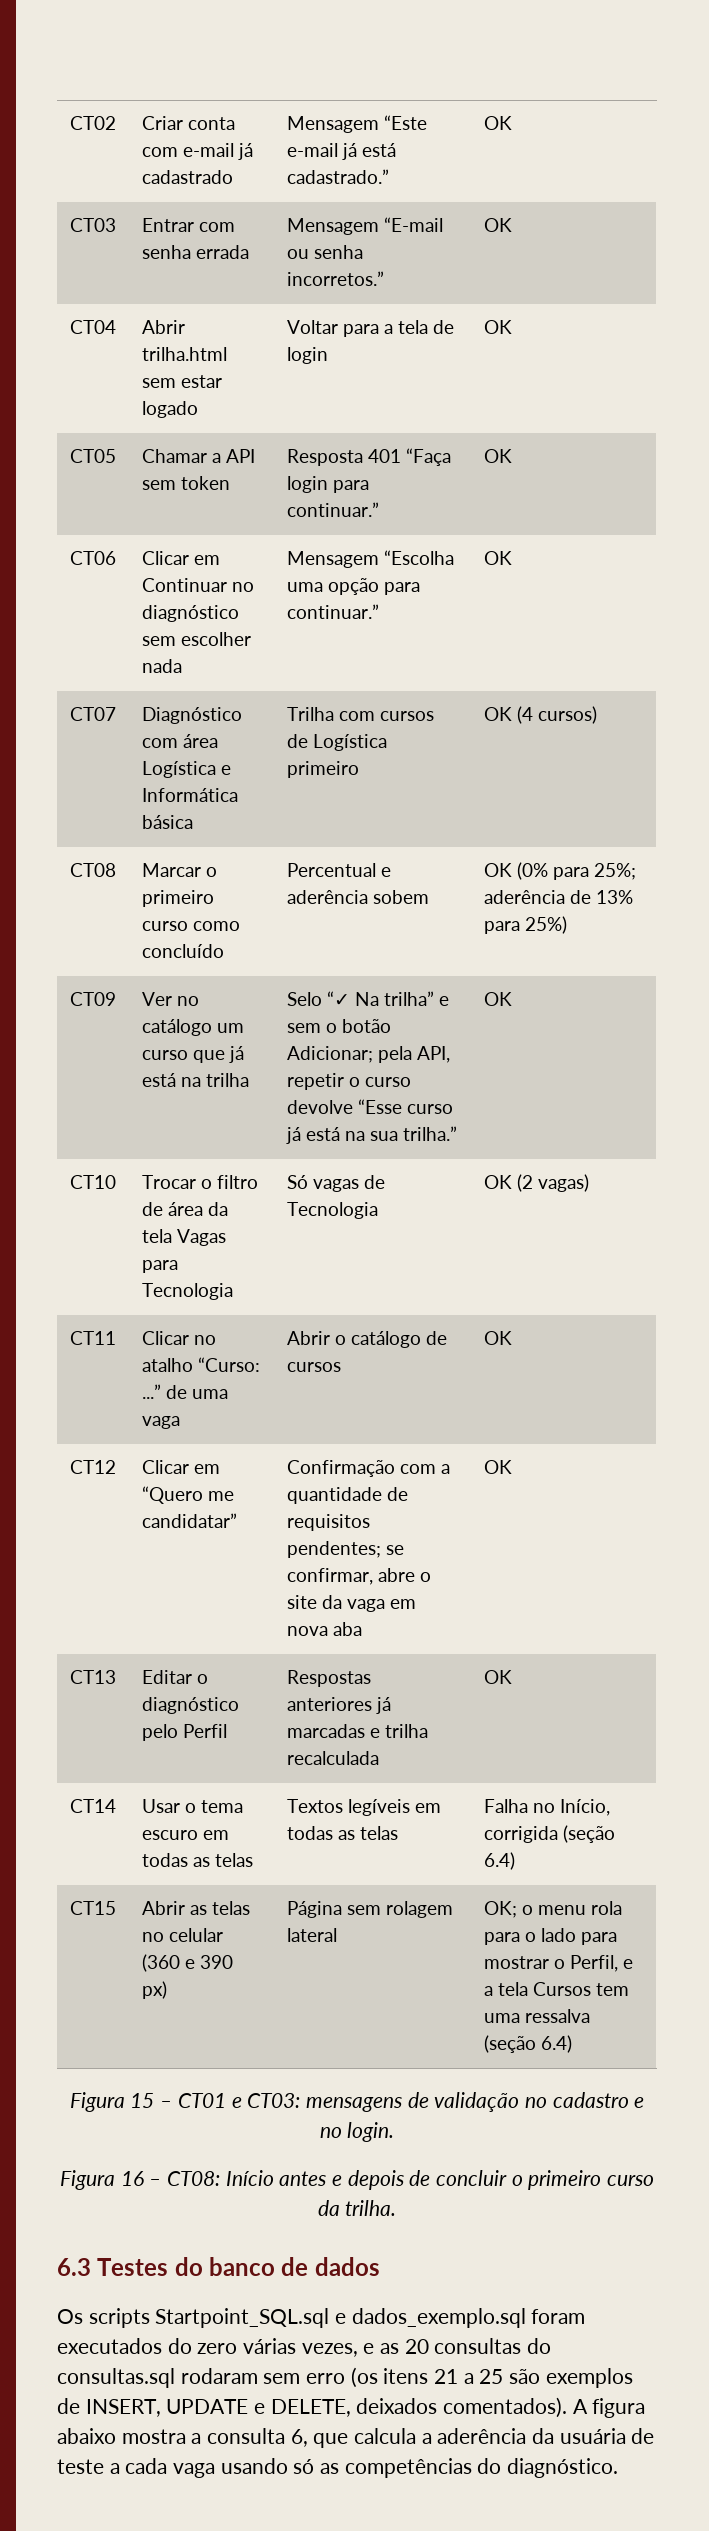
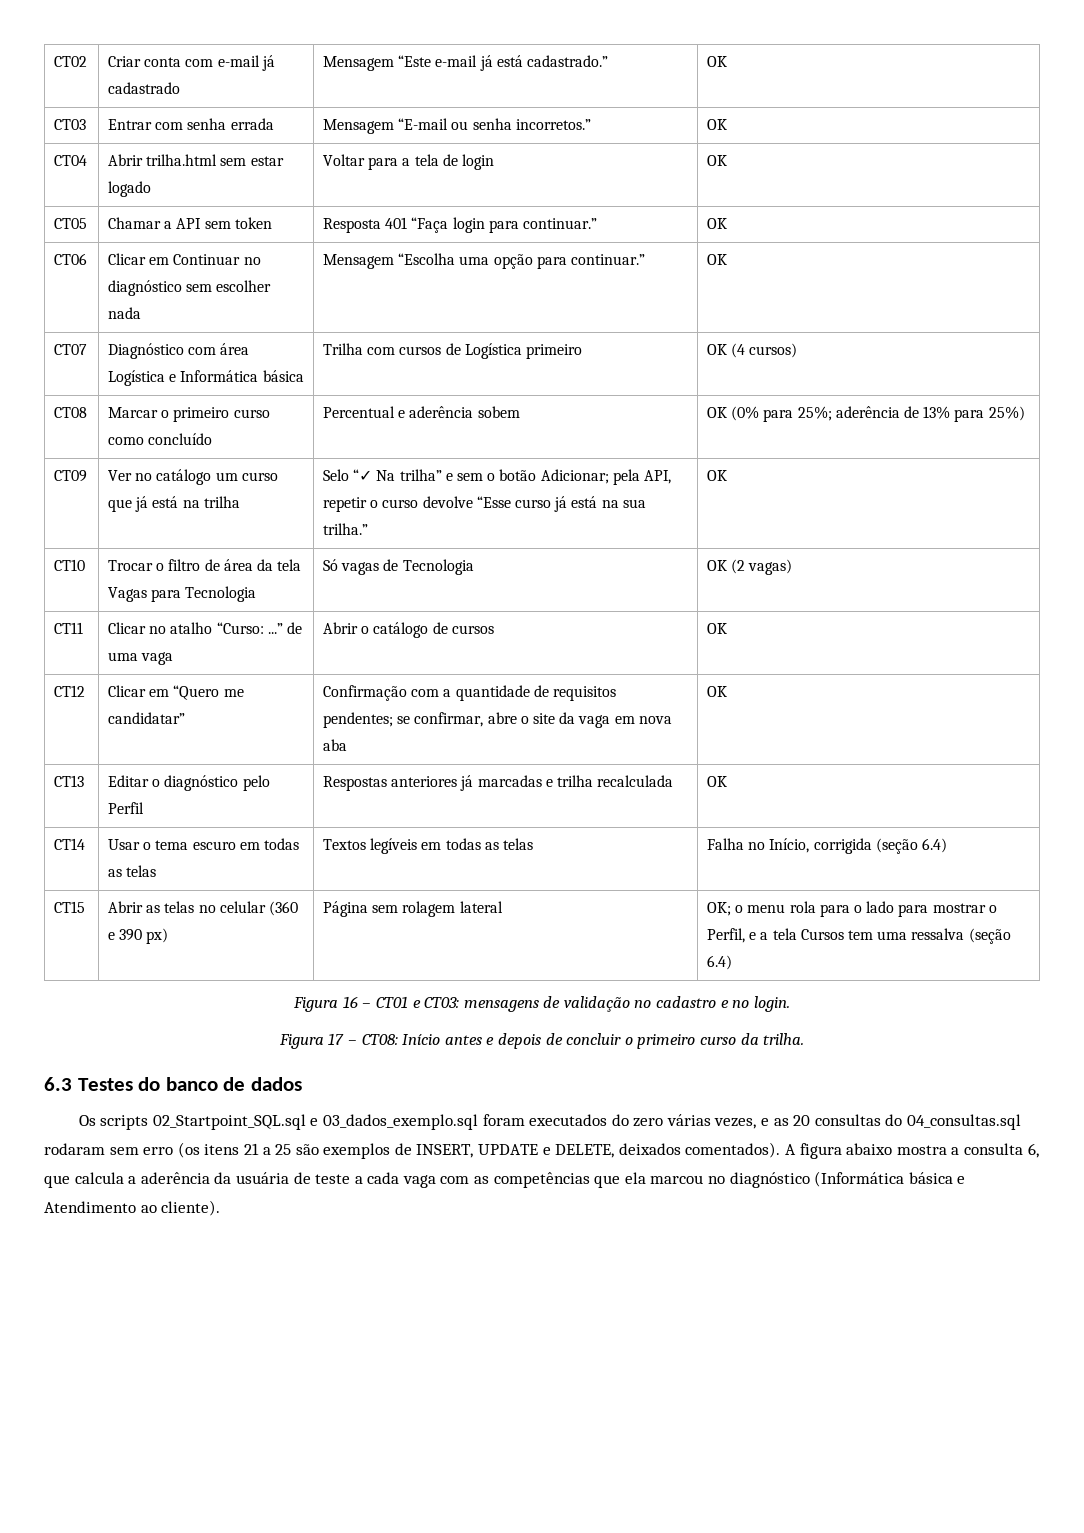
[130,2093,155,2108] 15 -> [342,996,358,1008] 16
[120,2171,144,2186] 16 -> [328,1033,345,1045] 17
[155,2308,526,2328] Startpoint_SQL.sql e dados_exemplo.sql -> [152,1114,478,1130] 02_Startpoint_SQL.sql e 03_dados_exemplo.sql
[57,2368,175,2388] consultas.sql -> [907,1114,1022,1130] 04_consultas.sql
[220,2458,619,2478] usando só as competências do diagnóstico. -> [440,1171,966,1188] [44,1200,221,1216] com as competências que ela marcou no diagnóstico (Informática básica e Atendimento ao cliente).

